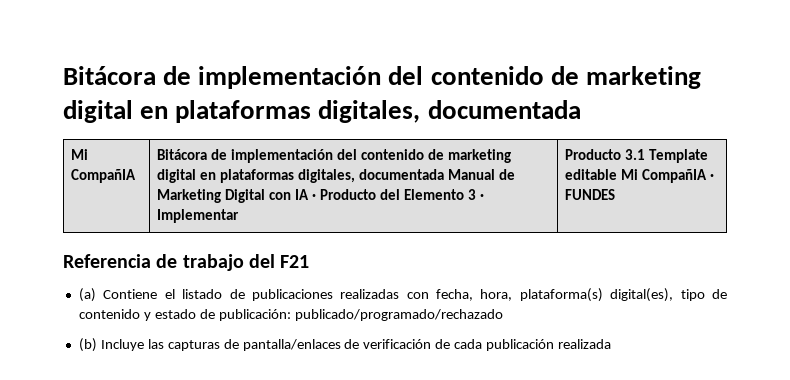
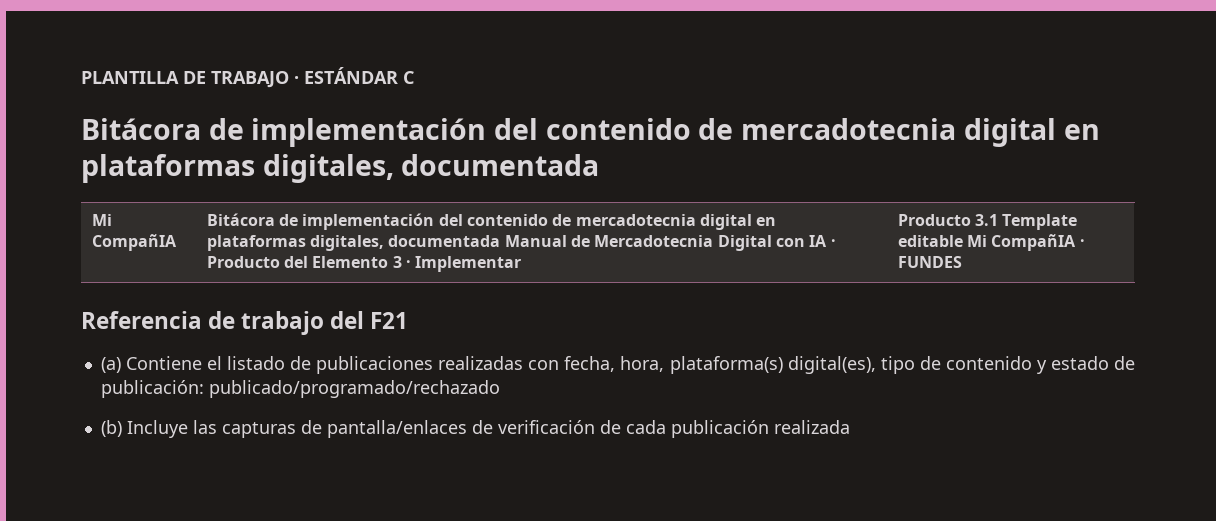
[63,66,701,89] Bitácora de implementación del contenido de marketing -> [81,67,414,88] [81,118,957,147] PLANTILLA DE TRABAJO · ESTÁNDAR C // Bitácora de implementación del contenido de mercadotecnia
[447,149,511,163] marketing -> [575,214,696,226] mercadotecnia
[157,189,222,203] Marketing -> [594,235,714,247] Mercadotecnia

